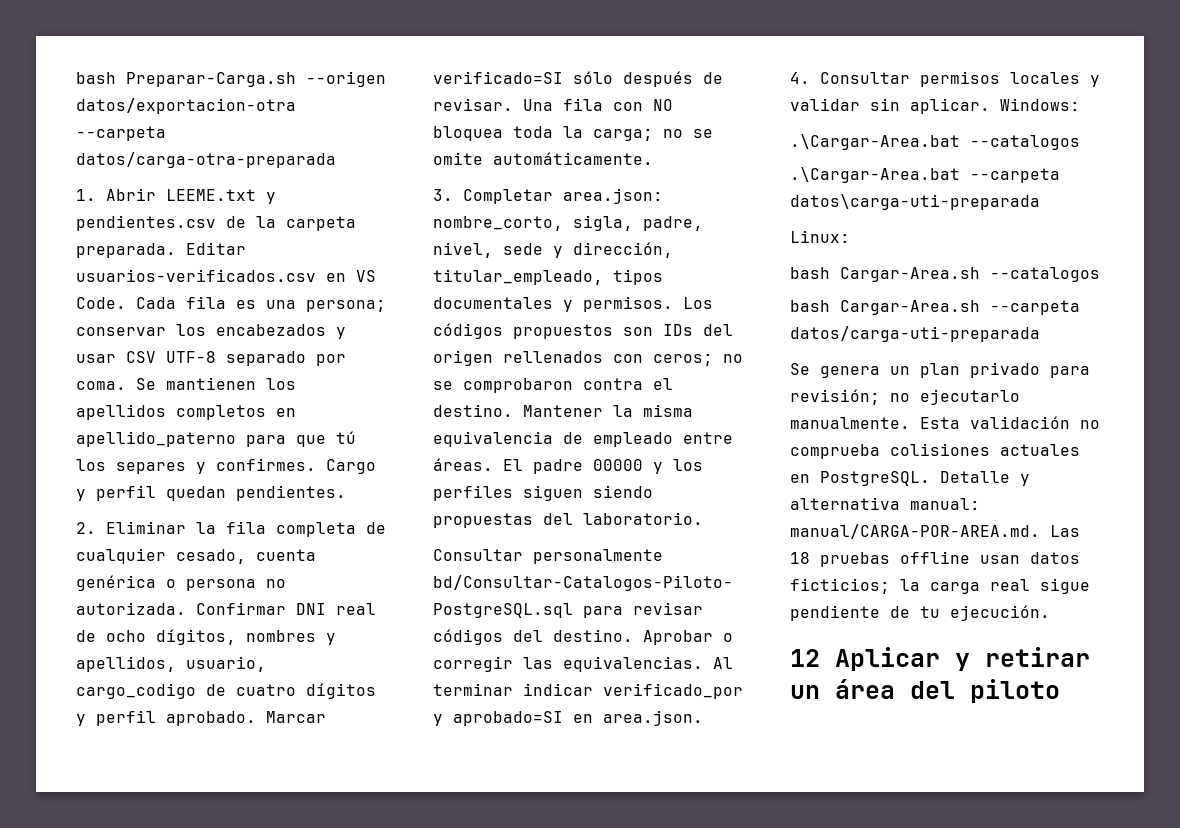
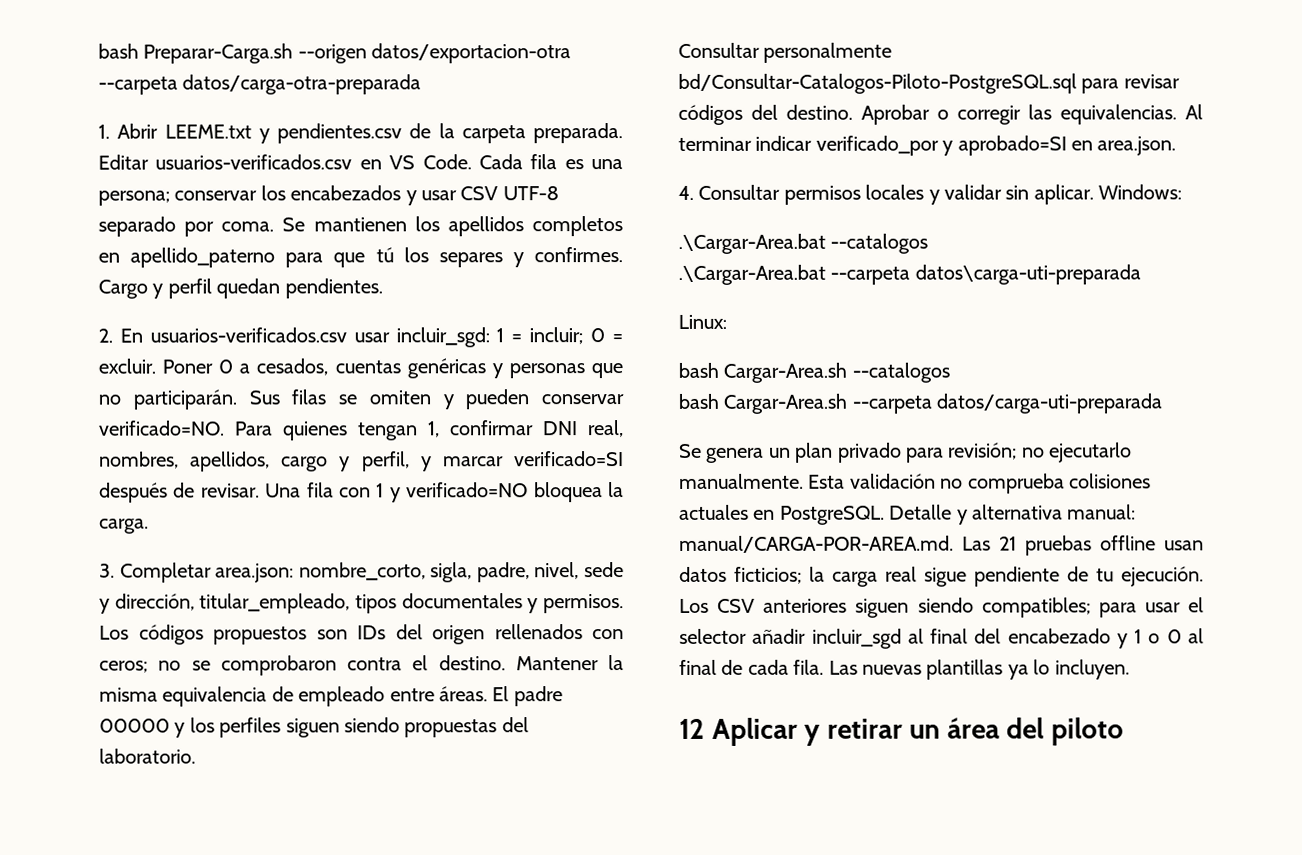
[106,521,386,537] [76,548,316,564] [76,575,286,591] [76,602,376,615] [76,629,336,645] [76,656,266,672] [76,683,376,699] [76,710,326,726] [433,71,613,84] Eliminar la fila completa de cualquier cesado, cuenta genérica o persona no autorizada. Confirmar DNI real de ocho dígitos, nombres y apellidos, usuario, cargo_codigo de cuatro dígitos y perfil aprobado. Marcar verificado=SI sólo -> [119,327,624,348] [98,358,623,379] [98,389,624,410] [98,420,624,441] [99,451,624,472] En usuarios-verificados.csv usar incluir_sgd: 1 = incluir; 0 = excluir. Poner 0 a cesados, cuentas genéricas y personas que no participarán. Sus filas se omiten y pueden conservar verificado=NO. Para quienes tengan 1, confirmar DNI real, nombres, apellidos, cargo y perfil, y marcar verificado=SI
[653,99,673,111] [433,126,713,141] [433,152,653,165] NO bloquea toda la carga; no se omite automáticamente. -> [376,482,624,503] [99,518,149,534] 1 y verificado=NO bloquea la carga.
[790,552,810,564] 18 -> [999,536,1017,551] 21
(1050, 613) none -> [679,597,1204,618] [679,628,1204,649] [679,659,1130,680] Los CSV anteriores siguen siendo compatibles; para usar el selector añadir incluir_sgd al final del encabezado y 1 o 0 al final de cada fila. Las nuevas plantillas ya lo incluyen.

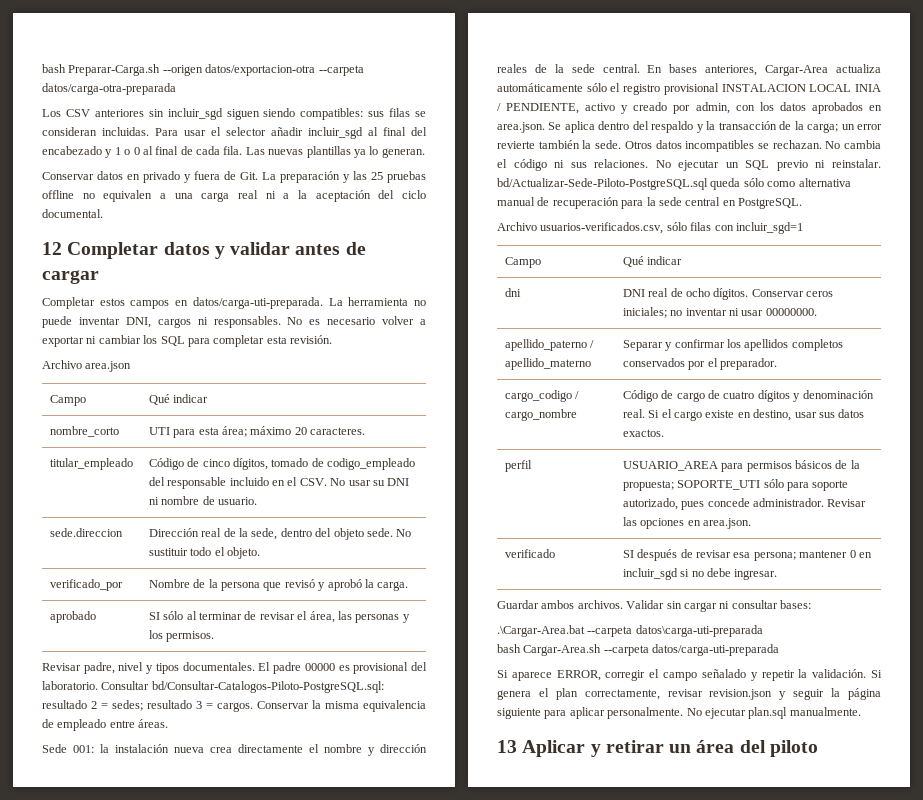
[98,123,623,144] [98,154,623,170] [98,185,559,206] [98,216,623,237] [98,247,623,268] [98,278,383,299] [98,327,624,348] [98,358,623,379] [98,389,624,410] [98,420,624,441] [99,451,624,472] [99,482,624,503] [99,518,149,534] [99,562,624,583] [99,593,624,614] [99,624,624,645] [99,655,624,676] [99,686,563,707] [99,717,529,738] [99,748,196,764] [678,42,893,63] [678,73,1180,94] [678,104,1203,125] [678,135,1177,156] [678,184,1183,205] [678,233,929,254] [678,264,1141,285] [678,314,727,329] [678,362,950,383] [678,393,1163,414] [679,442,1133,463] [679,473,1151,494] [679,504,1137,525] [679,535,1204,556] [679,566,1204,587] [679,597,1137,618] 1. Abrir LEEME.txt y pendientes.csv de la carpeta preparada. Editar usuarios-verificados.csv en VS Code. Cada fila es una persona; conservar los encabezados y usar CSV UTF-8 separado por coma. Se mantienen los apellidos completos en apellido_paterno para que tú los separes y confirmes. Cargo y perfil quedan pendientes. // 2. En usuarios-verificados.csv usar incluir_sgd: 1 = incluir; 0 = excluir. Poner 0 a cesados, cuentas genéricas y personas que no participarán. Sus filas se omiten y pueden conservar verificado=NO. Para quienes tengan 1, confirmar DNI real, nombres, apellidos, cargo y perfil, y marcar verificado=SI después de revisar. Una fila con 1 y verificado=NO bloquea la carga. // 3. Completar area.json: nombre_corto, sigla, padre, nivel, sede y dirección, titular_empleado, tipos documentales y permisos. Los códigos propuestos son IDs del origen rellenados con ceros; no se comprobaron contra el destino. Mantener la misma equivalencia de empleado entre áreas. El padre 00000 y los perfiles siguen siendo propuestas del laboratorio. // Consultar personalmente bd/Consultar-Catalogos-Piloto-PostgreSQL.sql para revisar códigos del destino. Aprobar o corregir las equivalencias. Al terminar indicar verificado_por y aprobado=SI en area.json. // 4. Consultar permisos locales y validar sin aplicar. Windows: // .\Cargar-Area.bat --catalogos // .\Cargar-Area.bat --carpeta datos\carga-uti-preparada // Linux: // bash Cargar-Area.sh --catalogos // bash Cargar-Area.sh --carpeta datos/carga-uti-preparada // Se genera un plan privado para revisión; no ejecutarlo manualmente. Esta validación no comprueba colisiones actuales en PostgreSQL. Detalle y alternativa manual: manual/CARGA-POR-AREA.md. Las 21 pruebas offline usan datos ficticios; la carga real sigue pendiente de tu ejecución. Los CSV anteriores siguen siendo compatibles; para -> [42,108,426,120] [42,127,178,136] Los CSV anteriores sin incluir_sgd siguen siendo compatibles: sus filas se consideran incluidas. Para
[1054,659,1130,680] [679,718,705,739] incluyen. // 12 -> [381,148,425,158] [42,171,426,183] [42,190,427,202] [42,209,103,218] [42,242,366,259] [42,270,99,284] [42,297,427,309] [42,316,426,328] [42,335,332,347] [42,360,132,372] [49,395,86,406] [148,394,209,405] [49,426,119,437] [148,426,366,438] [49,458,133,470] [148,458,416,470] [148,477,410,489] [148,496,258,505] [49,528,123,537] [148,528,412,540] [148,547,261,559] [49,579,123,591] [148,579,409,591] [49,611,96,623] [148,611,410,623] [148,630,215,642] [42,662,428,674] [42,681,384,693] [42,700,426,712] [42,719,169,731] [42,744,427,756] [497,64,881,76] [497,83,881,95] [497,102,882,114] [497,121,882,133] [497,140,881,152] [497,159,881,171] [497,178,851,190] [497,197,802,209] [497,222,803,234] [504,257,541,268] [622,256,683,267] [504,288,521,297] [622,288,834,300] [622,307,817,318] [504,339,595,351] [504,358,591,370] [622,339,843,351] [622,358,778,370] [504,390,580,402] [504,409,577,421] [622,390,874,402] [622,409,865,421] [622,429,664,437] [504,460,532,472] [622,460,860,472] [622,479,849,491] [622,498,867,510] [622,517,752,529] [504,549,555,558] [622,549,872,561] [622,568,778,580] [497,600,811,612] [497,625,763,637] [497,644,780,656] [497,669,882,681] [497,688,882,700] [497,707,861,719] [497,740,517,753] generan. // Conservar datos en privado y fuera de Git. La preparación y las 25 pruebas offline no equivalen a una carga real ni a la aceptación del ciclo documental. // 12 Completar datos y validar antes de cargar // Completar estos campos en datos/carga-uti-preparada. La herramienta no puede inventar DNI, cargos ni responsables. No es necesario volver a exportar ni cambiar los SQL para completar esta revisión. // Archivo area.json // Campo | Qué indicar // nombre_corto | UTI para esta área; máximo 20 caracteres. // titular_empleado | Código de cinco dígitos, tomado de codigo_empleado del responsable incluido en el CSV. No usar su DNI ni nombre de usuario. // sede.direccion | Dirección real de la sede, dentro del objeto sede. No sustituir todo el objeto. // verificado_por | Nombre de la persona que revisó y aprobó la carga. // aprobado | SI sólo al terminar de revisar el área, las personas y los permisos. // Revisar padre, nivel y tipos documentales. El padre 00000 es provisional del laboratorio. Consultar bd/Consultar-Catalogos-Piloto-PostgreSQL.sql: resultado 2 = sedes; resultado 3 = cargos. Conservar la misma equivalencia de empleado entre áreas. // Sede 001: la instalación nueva crea directamente el nombre y dirección reales de la sede central. En bases anteriores, Cargar-Area actualiza automáticamente sólo el registro provisional INSTALACION LOCAL INIA / PENDIENTE, activo y creado por admin, con los datos aprobados en area.json. Se aplica dentro del respaldo y la transacción de la carga; un error revierte también la sede. Otros datos incompatibles se rechazan. No cambia el código ni sus relaciones. No ejecutar un SQL previo ni reinstalar. bd/Actualizar-Sede-Piloto-PostgreSQL.sql queda sólo como alternativa manual de recuperación para la sede central en PostgreSQL. // Archivo usuarios-verificados.csv, sólo filas con incluir_sgd=1 // Campo | Qué indicar // dni | DNI real de ocho dígitos. Conservar ceros iniciales; no inventar ni usar 00000000. // apellido_paterno / apellido_materno | Separar y confirmar los apellidos completos conservados por el preparador. // cargo_codigo / cargo_nombre | Código de cargo de cuatro dígitos y denominación real. Si el cargo existe en destino, usar sus datos exactos. // perfil | USUARIO_AREA para permisos básicos de la propuesta; SOPORTE_UTI sólo para soporte autorizado, pues concede administrador. Revisar las opciones en area.json. // verificado | SI después de revisar esa persona; mantener 0 en incluir_sgd si no debe ingresar. // Guardar ambos archivos. Validar sin cargar ni consultar bases: // .\Cargar-Area.bat --carpeta datos\carga-uti-preparada // bash Cargar-Area.sh --carpeta datos/carga-uti-preparada // Si aparece ERROR, corregir el campo señalado y repetir la validación. Si genera el plan correctamente, revisar revision.json y seguir la página siguiente para aplicar personalmente. No ejecutar plan.sql manualmente. // 13

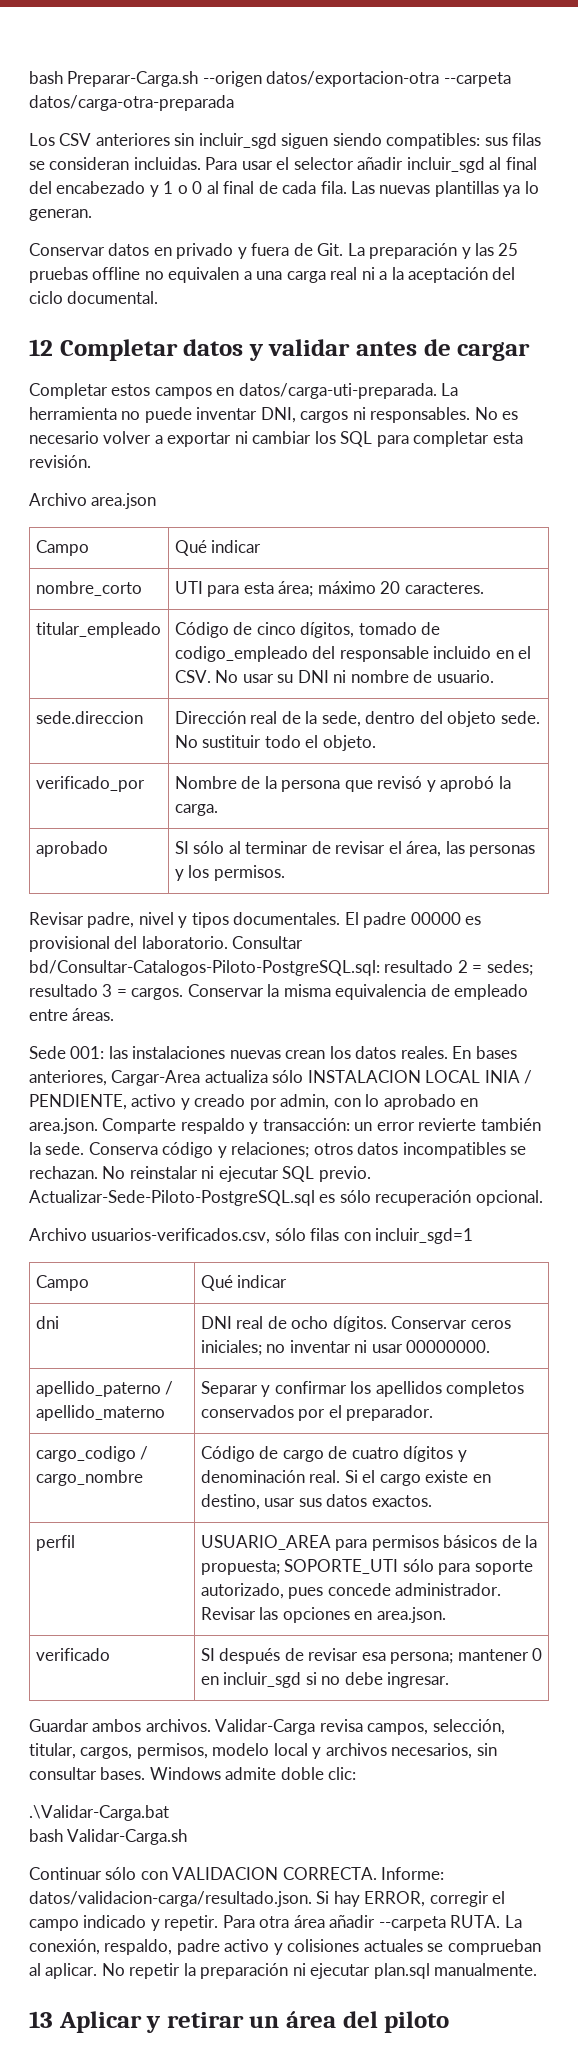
[100,744,427,756] [497,64,640,73] la instalación nueva crea directamente el nombre y dirección reales de la sede central. -> [108,1046,448,1059] las instalaciones nuevas crean los datos reales.
[497,83,719,95] automáticamente sólo el registro provisional -> [272,1070,304,1083] sólo
[759,102,882,114] [497,121,839,133] los datos aprobados en area.json. Se aplica dentro del respaldo y la transacción de la carga; -> [365,1094,479,1110] [29,1118,350,1134] lo aprobado en area.json. Comparte respaldo y transacción:
[624,141,652,149] Otros -> [88,1142,353,1158] Conserva código y relaciones; otros
[844,140,881,149] [497,159,881,171] [497,178,851,190] [497,197,802,209] cambia el código ni sus relaciones. No ejecutar un SQL previo ni reinstalar. bd/Actualizar-Sede-Piloto-PostgreSQL.sql queda sólo como alternativa manual de recuperación para la sede central en PostgreSQL. -> [129,1166,371,1182] [29,1190,543,1206] reinstalar ni ejecutar SQL previo. Actualizar-Sede-Piloto-PostgreSQL.sql es sólo recuperación opcional.
[626,600,811,612] [497,625,763,637] [497,644,780,656] [497,669,882,681] [497,688,882,700] [497,707,702,719] Validar sin cargar ni consultar bases: // .\Cargar-Area.bat --carpeta datos\carga-uti-preparada // bash Cargar-Area.sh --carpeta datos/carga-uti-preparada // Si aparece ERROR, corregir el campo señalado y repetir la validación. Si genera el plan correctamente, revisar revision.json y seguir la página siguiente para aplicar personalmente. No -> [215,1719,505,1735] [29,1743,497,1759] [29,1767,357,1780] [29,1805,169,1821] [29,1829,188,1845] [29,1867,445,1880] [29,1891,506,1907] [29,1915,522,1931] [29,1939,541,1955] [29,1963,306,1979] Validar-Carga revisa campos, selección, titular, cargos, permisos, modelo local y archivos necesarios, sin consultar bases. Windows admite doble clic: // .\Validar-Carga.bat // bash Validar-Carga.sh // Continuar sólo con VALIDACION CORRECTA. Informe: datos/validacion-carga/resultado.json. Si hay ERROR, corregir el campo indicado y repetir. Para otra área añadir --carpeta RUTA. La conexión, respaldo, padre activo y colisiones actuales se comprueban al aplicar. No repetir la preparación ni

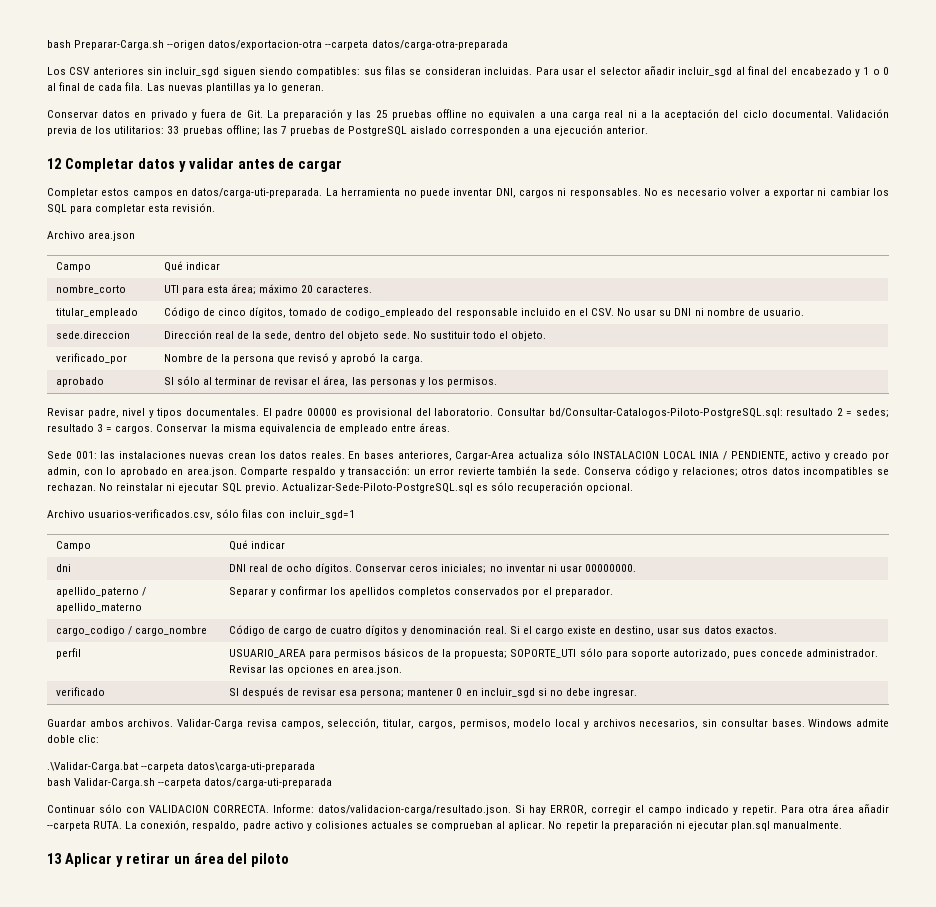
(159, 297) none -> [836,109,889,118] [47,125,648,136] Validación previa de los utilitarios: 33 pruebas offline; las 7 pruebas de PostgreSQL aislado corresponden a una ejecución anterior.
(169, 1813) none -> [141,762,316,772] --carpeta datos\carga-uti-preparada
(188, 1837) none -> [158,778,333,788] --carpeta datos/carga-uti-preparada

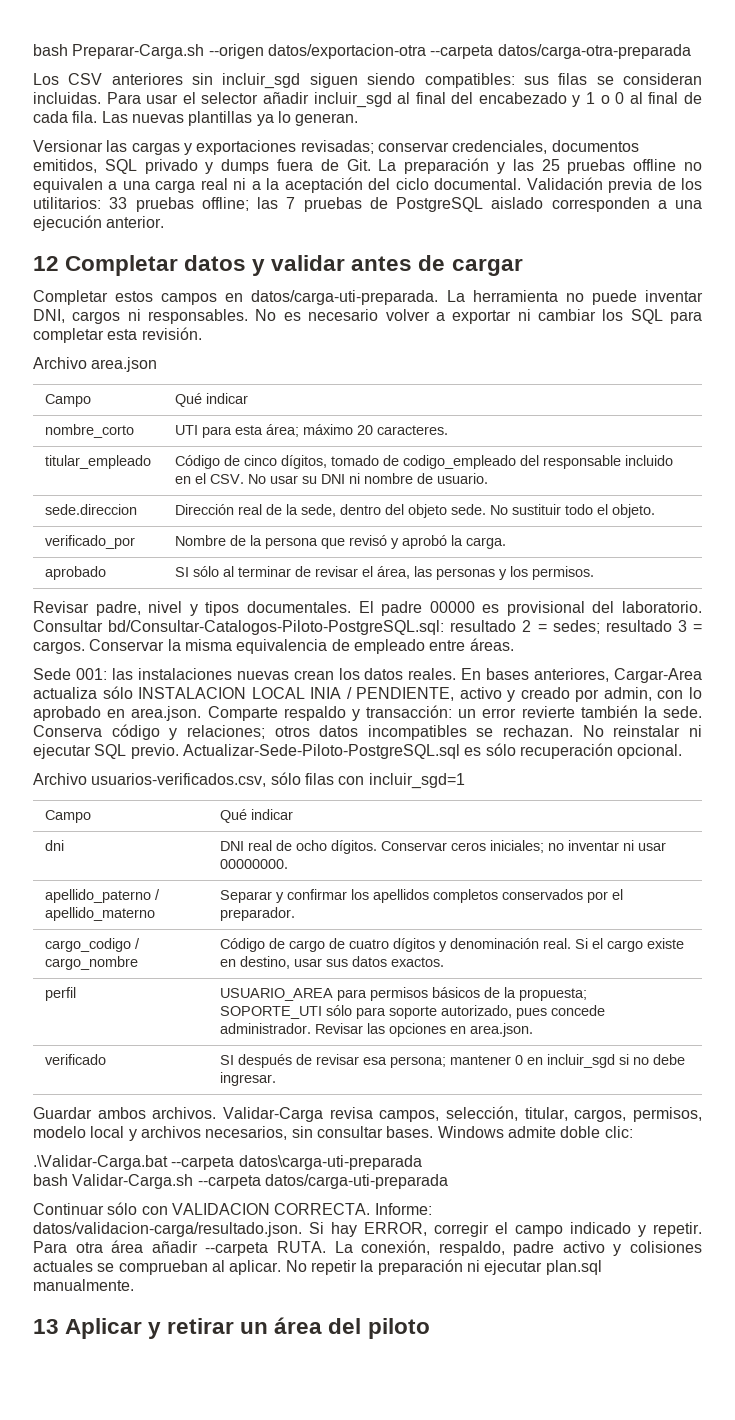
[47,110,147,118] Conservar datos en -> [33,140,639,155] [33,159,137,174] Versionar las cargas y exportaciones revisadas; conservar credenciales, documentos emitidos, SQL
(197, 116) none -> [221,159,270,174] dumps

